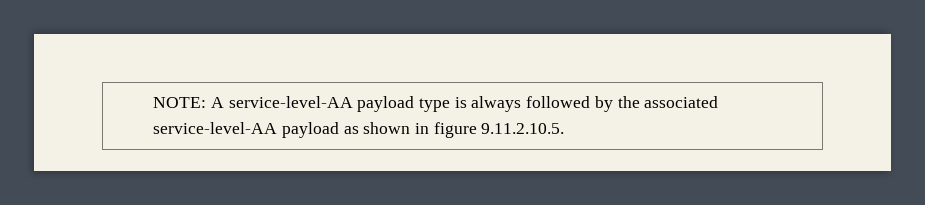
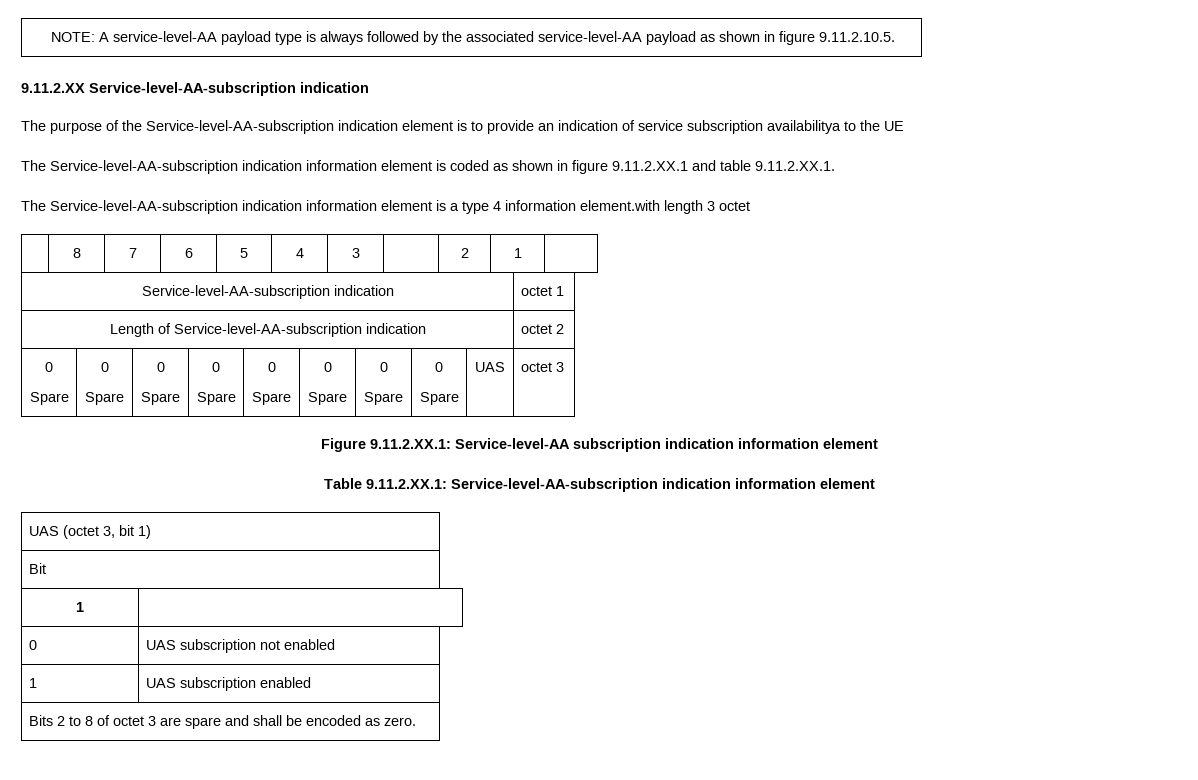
(565, 128) none -> [21,82,369,96] [21,120,904,134] [21,160,835,174] [21,200,750,214] [72,248,81,258] [128,248,137,258] [184,248,193,258] [240,248,248,258] [295,248,304,258] [351,248,360,258] [460,248,469,258] [513,248,522,258] [141,285,394,299] [520,286,564,296] [109,323,426,337] [520,324,564,334] [45,362,53,372] [29,392,69,405] [100,362,109,372] [85,392,124,405] [156,362,165,372] [141,392,180,405] [212,362,220,372] [196,392,236,405] [267,362,276,372] [252,392,291,405] [323,362,332,372] [308,392,347,405] [379,362,388,372] [364,392,403,405] [435,362,443,372] [419,392,459,405] [475,362,505,372] [520,362,564,372] [320,438,878,452] [323,478,875,492] [28,525,151,539] [28,563,46,574] [76,602,84,612] [28,640,37,650] [145,639,335,653] [28,678,37,688] [145,677,311,691] [28,715,416,729] // 9.11.2.XX Service-level-AA-subscription indication // The purpose of the Service-level-AA-subscription indication element is to provide an indication of service subscription availabilitya to the UE // The Service-level-AA-subscription indication information element is coded as shown in figure 9.11.2.XX.1 and table 9.11.2.XX.1. // The Service-level-AA-subscription indication information element is a type 4 information element.with length 3 octet // | 8 | 7 | 6 | 5 | 4 | 3 | | 2 | 1 | // Service-level-AA-subscription indication | octet 1 // Length of Service-level-AA-subscription indication | octet 2 // 0 // Spare | 0 // Spare | 0 // Spare | 0 // Spare | 0 // Spare | 0 // Spare | 0 // Spare | 0 // Spare | UAS | octet 3 // Figure 9.11.2.XX.1: Service-level-AA subscription indication information element // Table 9.11.2.XX.1: Service-level-AA-subscription indication information element // UAS (octet 3, bit 1) // Bit // 1 | // 0 | UAS subscription not enabled // 1 | UAS subscription enabled // Bits 2 to 8 of octet 3 are spare and shall be encoded as zero.

